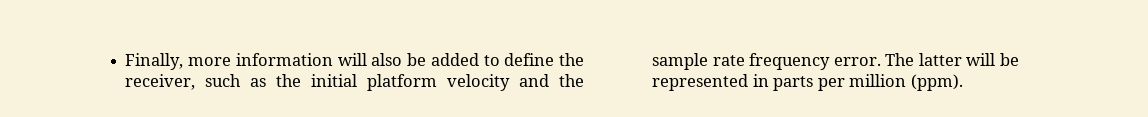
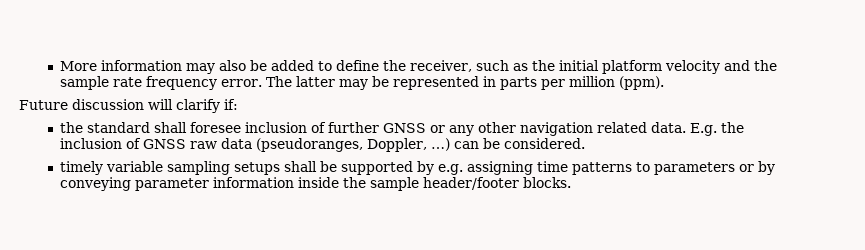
[125,53,367,70] Finally, more information will -> [59,60,215,74] More information may
[966,53,996,66] will -> [338,79,368,90] may
(963, 82) none -> [19,99,238,113] [59,122,744,136] [59,138,585,152] [59,161,775,175] [59,177,571,191] // Future discussion will clarify if: // the standard shall foresee inclusion of further GNSS or any other navigation related data. E.g. the inclusion of GNSS raw data (pseudoranges, Doppler, …) can be considered. // timely variable sampling setups shall be supported by e.g. assigning time patterns to parameters or by conveying parameter information inside the sample header/footer blocks.

